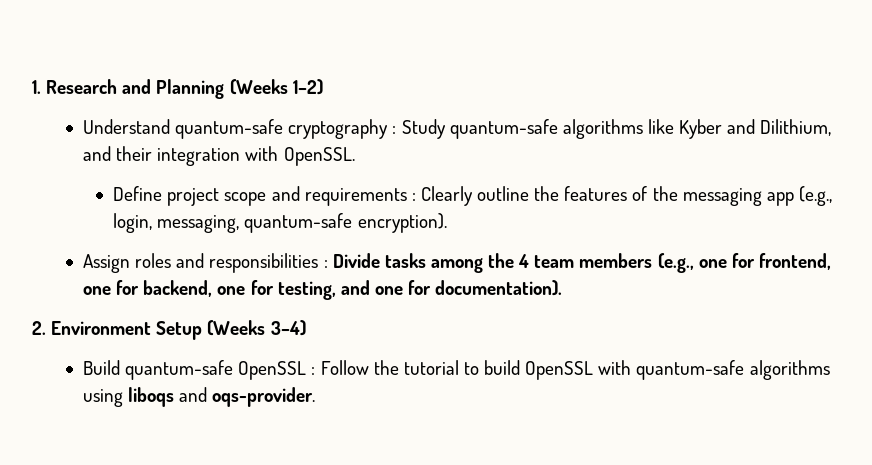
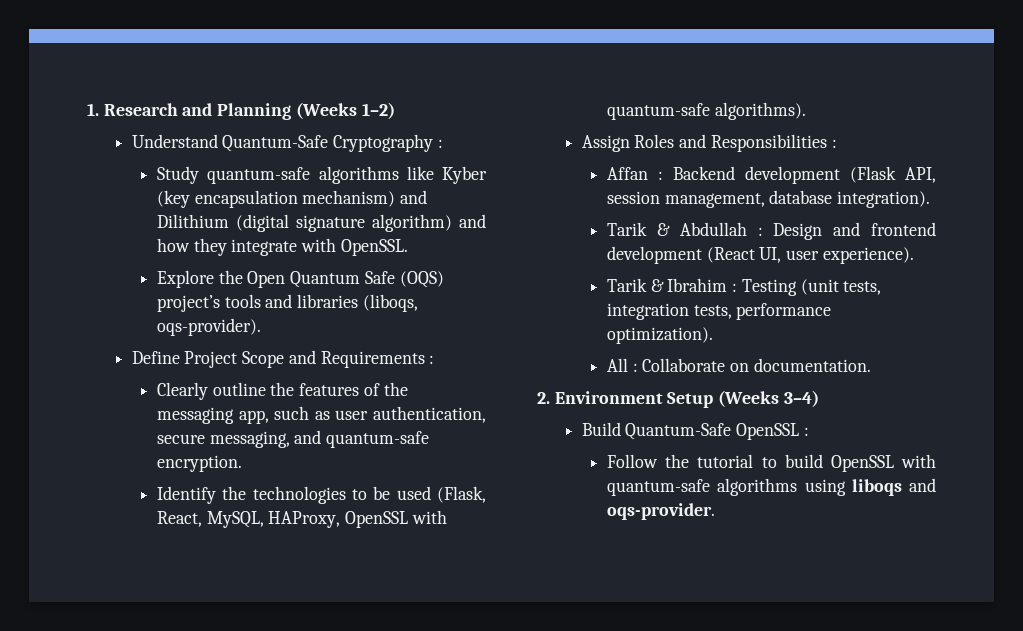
[175,119,397,139] quantum-safe cryptography : -> [222,134,443,152] Quantum-Safe Cryptography : //
[727,119,832,136] [83,146,355,166] [113,186,416,206] and Dilithium, and their integration with OpenSSL. // Define project scope and requirements : -> [157,190,428,208] [157,214,487,232] [157,238,408,256] [157,270,444,288] [157,294,418,312] [157,318,262,336] [131,350,435,368] (key encapsulation mechanism) and Dilithium (digital signature algorithm) and how they integrate with OpenSSL. // Explore the Open Quantum Safe (OQS) project’s tools and libraries (liboqs, oqs-provider). // Define Project Scope and Requirements : //
[766,186,833,206] [113,213,447,233] [83,253,831,273] [83,280,563,300] app (e.g., login, messaging, quantum-safe encryption). // Assign roles and responsibilities : Divide tasks among the 4 team members (e.g., one for frontend, one for backend, one for testing, and one for documentation). -> [238,406,486,424] [157,430,430,448] [157,455,243,472] [157,486,487,504] [157,510,447,528] [607,102,806,120] [581,134,837,152] [607,166,936,184] [607,190,931,208] [607,222,936,240] [607,246,914,264] [607,278,882,296] [607,303,832,320] [607,327,714,344] [607,358,871,372] app, such as user authentication, secure messaging, and quantum-safe encryption. // Identify the technologies to be used (Flask, React, MySQL, HAProxy, OpenSSL with quantum-safe algorithms). // Assign Roles and Responsibilities : // Affan : Backend development (Flask API, session management, database integration). // Tarik & Abdullah : Design and frontend development (React UI, user experience). // Tarik & Ibrahim : Testing (unit tests, integration tests, performance optimization). // All : Collaborate on documentation.
[125,360,234,380] quantum-safe -> [625,423,732,440] Quantum-Safe
(316, 371) none -> (809, 431) //

